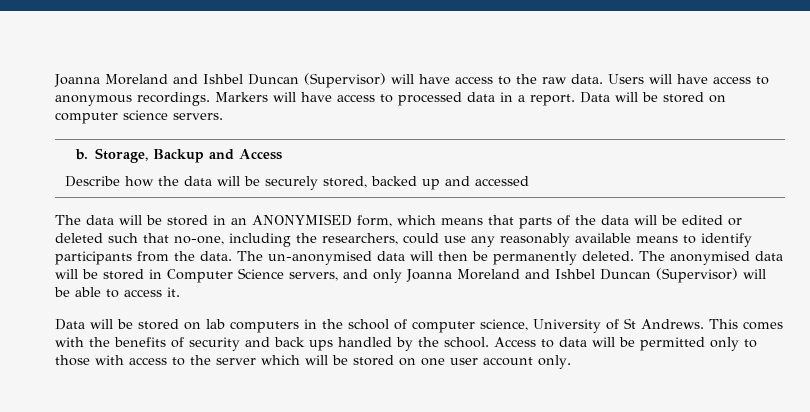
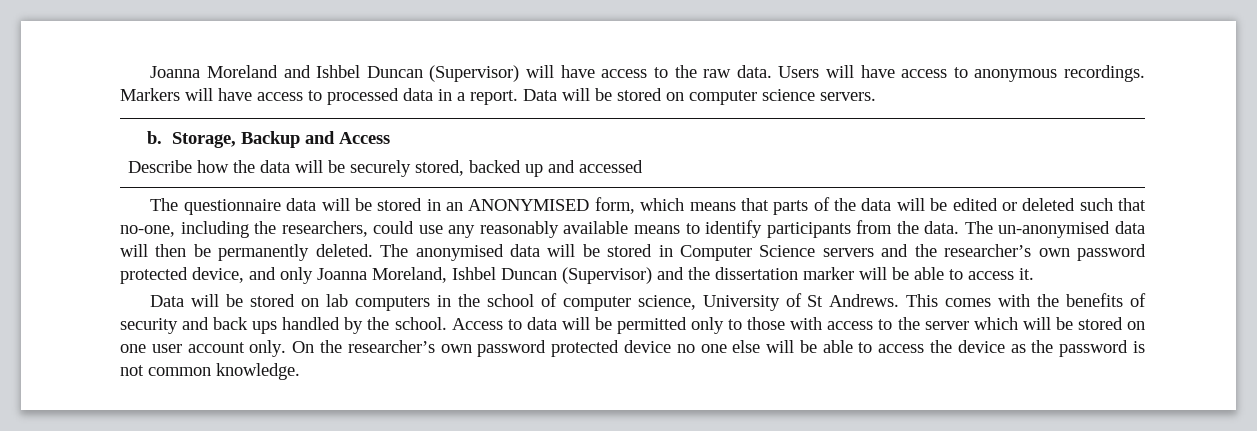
(81, 220) none -> [183,199,281,215] questionnaire
[289,272,338,281] servers, -> [822,244,1147,261] [120,267,244,284] servers and the researcher’s own password protected device,
[457,268,738,283] Moreland and Ishbel Duncan (Supervisor) -> [372,267,854,284] Moreland, Ishbel Duncan (Supervisor) and the dissertation marker
(571, 362) none -> [292,340,1145,357] [120,363,300,380] On the researcher’s own password protected device no one else will be able to access the device as the password is not common knowledge.

